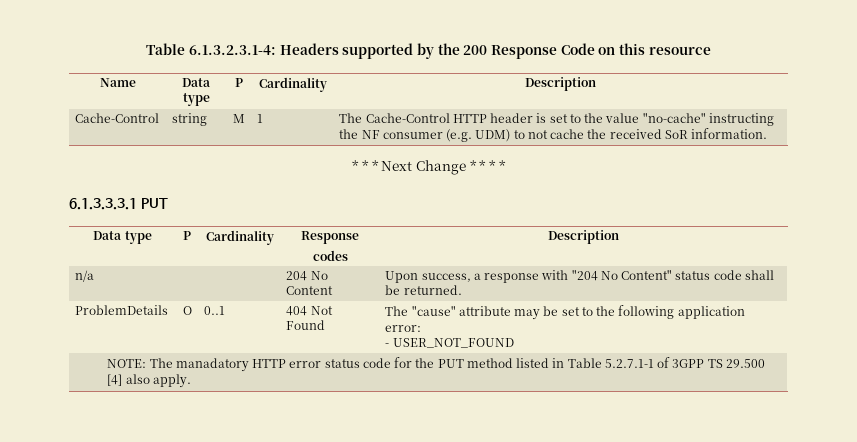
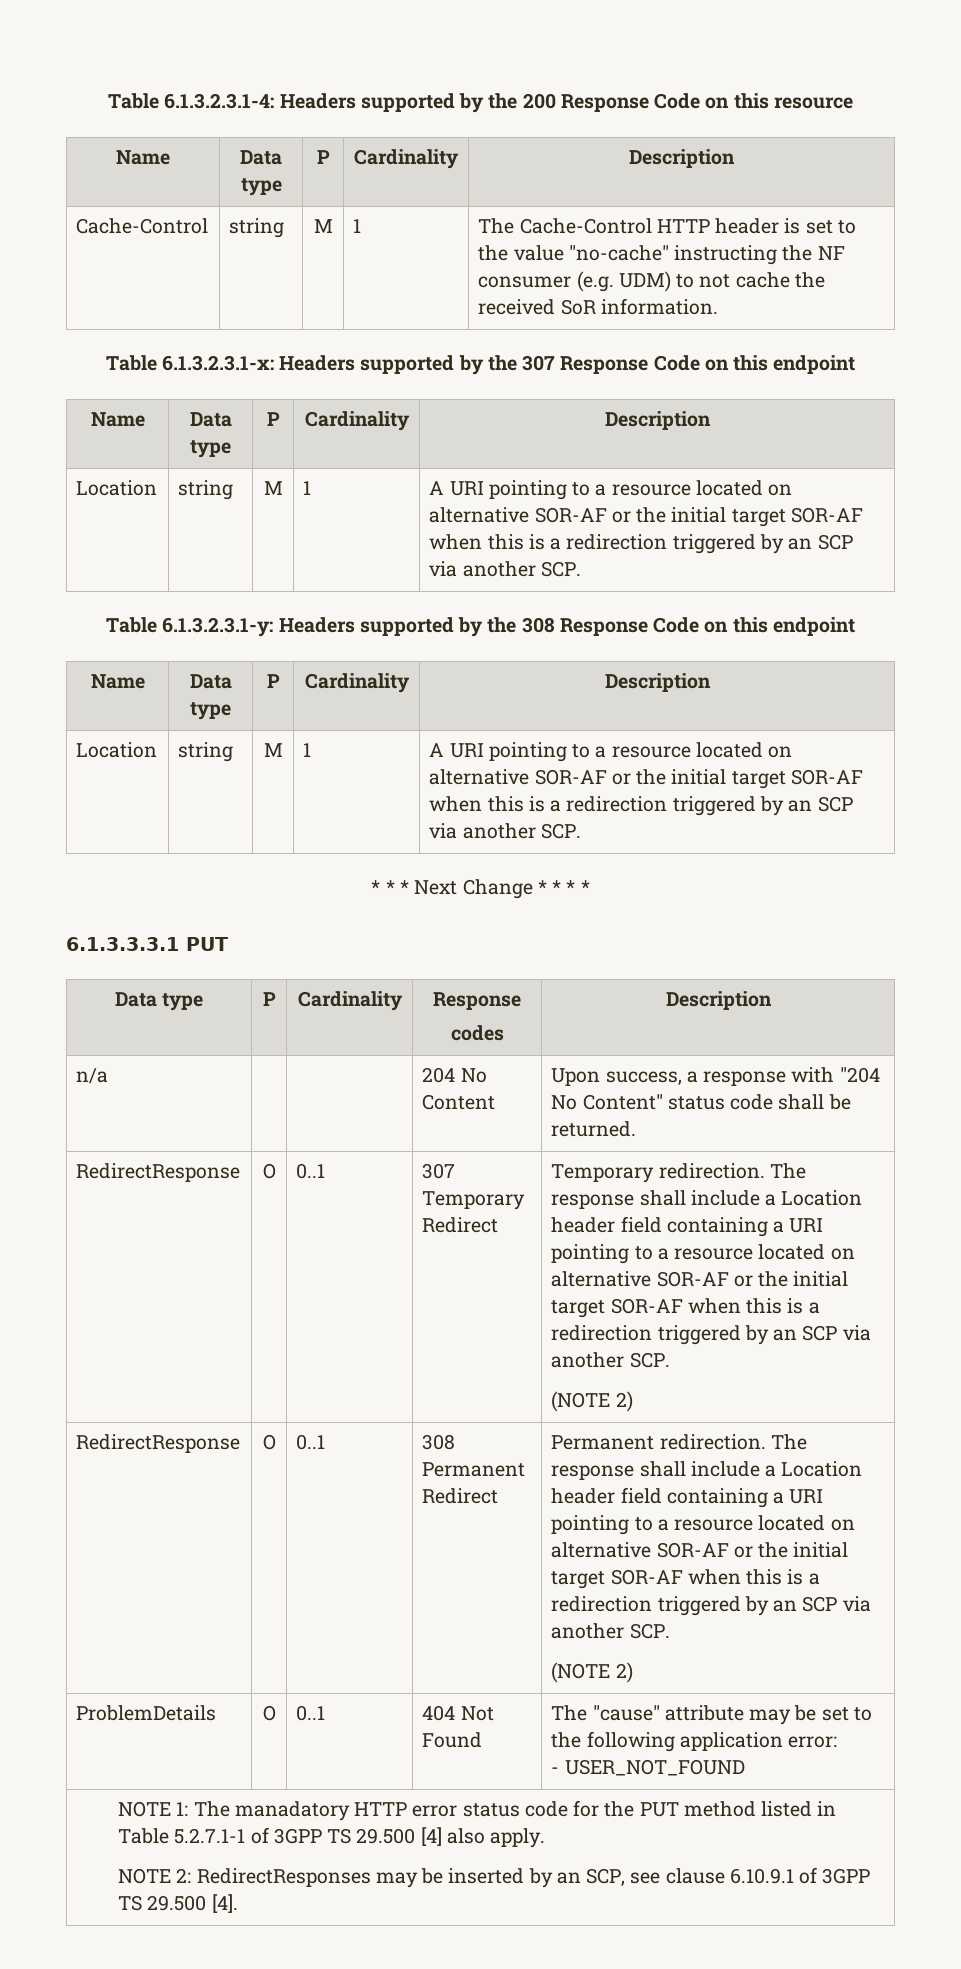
(768, 133) none -> [105,355,856,375] [90,412,145,427] [189,412,232,427] [190,440,231,458] [266,412,280,426] [304,411,410,431] [604,411,711,430] [76,480,158,496] [178,480,234,500] [263,481,283,495] [303,481,312,495] [429,480,793,500] [429,507,863,527] [429,534,853,554] [429,561,581,577] [106,617,855,637] [90,674,145,689] [189,674,232,689] [190,702,231,720] [266,674,280,688] [304,673,410,693] [604,673,711,692] [76,742,158,758] [178,742,234,762] [263,743,283,757] [303,743,312,757] [429,742,793,762] [429,769,863,789] [429,796,853,816] [429,823,581,839] // Table 6.1.3.2.3.1-x: Headers supported by the 307 Response Code on this endpoint // Name | Data type | P | Cardinality | Description // Location | string | M | 1 | A URI pointing to a resource located on alternative SOR-AF or the initial target SOR-AF when this is a redirection triggered by an SCP via another SCP. // Table 6.1.3.2.3.1-y: Headers supported by the 308 Response Code on this endpoint // Name | Data type | P | Cardinality | Description // Location | string | M | 1 | A URI pointing to a resource located on alternative SOR-AF or the initial target SOR-AF when this is a redirection triggered by an SCP via another SCP.
(462, 290) none -> [76,1163,241,1182] [262,1163,276,1179] [296,1163,326,1179] [422,1163,456,1179] [422,1191,526,1210] [422,1217,499,1233] [551,1163,806,1183] [551,1190,863,1209] [551,1216,824,1237] [551,1244,855,1264] [551,1271,849,1287] [551,1298,820,1318] [551,1325,871,1345] [551,1352,670,1368] [551,1391,633,1412] [76,1434,241,1453] [262,1434,276,1450] [296,1434,326,1450] [422,1434,456,1450] [422,1462,526,1477] [422,1488,499,1504] [551,1434,807,1450] [551,1461,863,1480] [551,1487,824,1508] [551,1515,855,1535] [551,1542,849,1558] [551,1569,820,1589] [551,1596,871,1616] [551,1623,670,1639] [551,1662,633,1683] // RedirectResponse | O | 0..1 | 307 Temporary Redirect | Temporary redirection. The response shall include a Location header field containing a URI pointing to a resource located on alternative SOR-AF or the initial target SOR-AF when this is a redirection triggered by an SCP via another SCP. // (NOTE 2) // RedirectResponse | O | 0..1 | 308 Permanent Redirect | Permanent redirection. The response shall include a Location header field containing a URI pointing to a resource located on alternative SOR-AF or the initial target SOR-AF when this is a redirection triggered by an SCP via another SCP. // (NOTE 2)
[107,359,147,368] NOTE: -> [118,1801,189,1817] NOTE 1:
(191, 381) none -> [118,1867,871,1888] [118,1894,238,1913] // NOTE 2: RedirectResponses may be inserted by an SCP, see clause 6.10.9.1 of 3GPP TS 29.500 [4].

